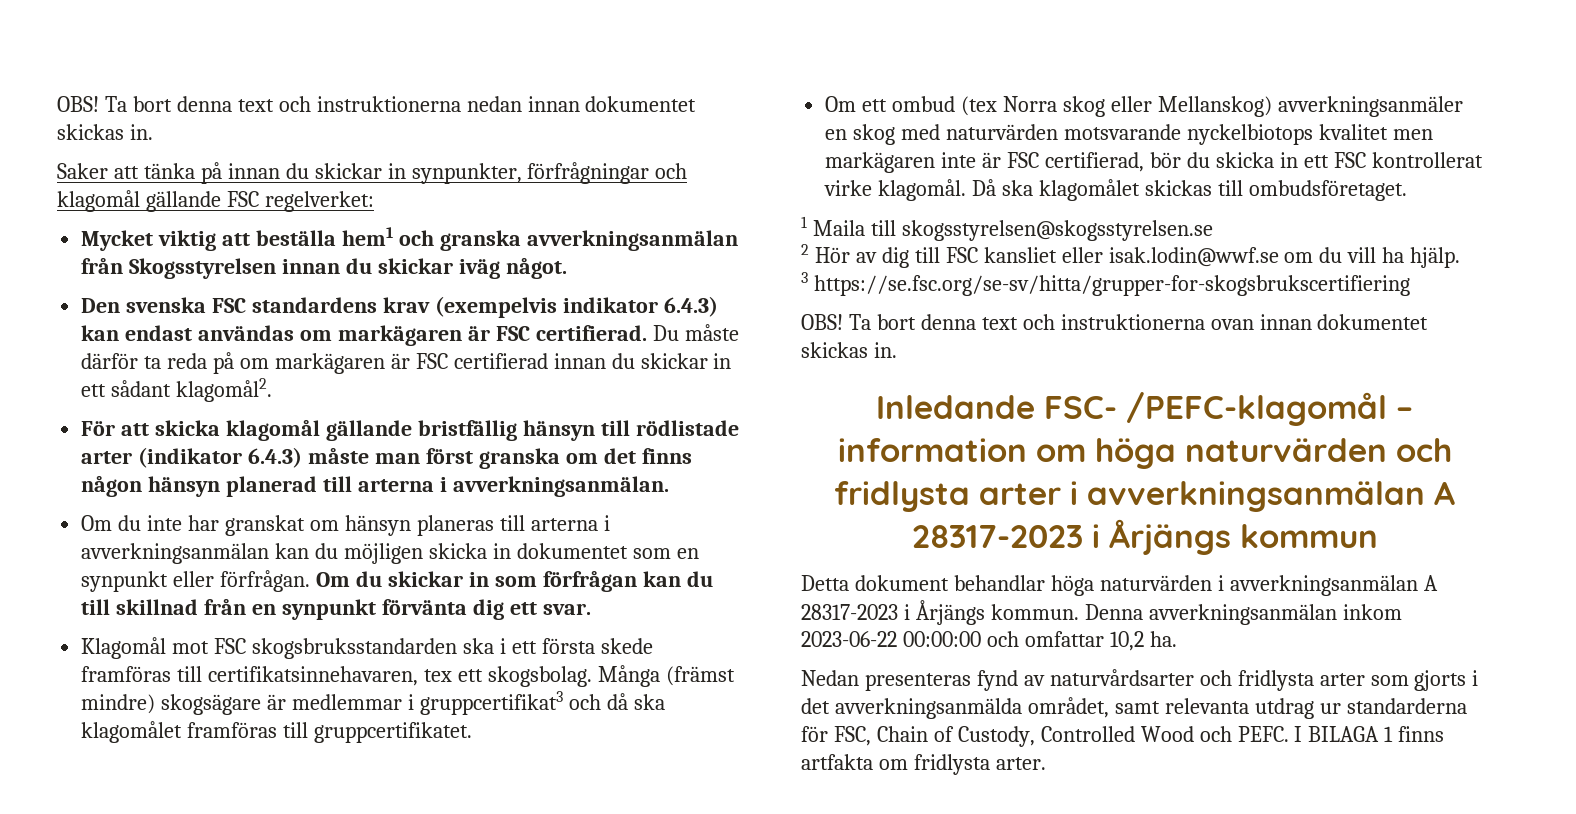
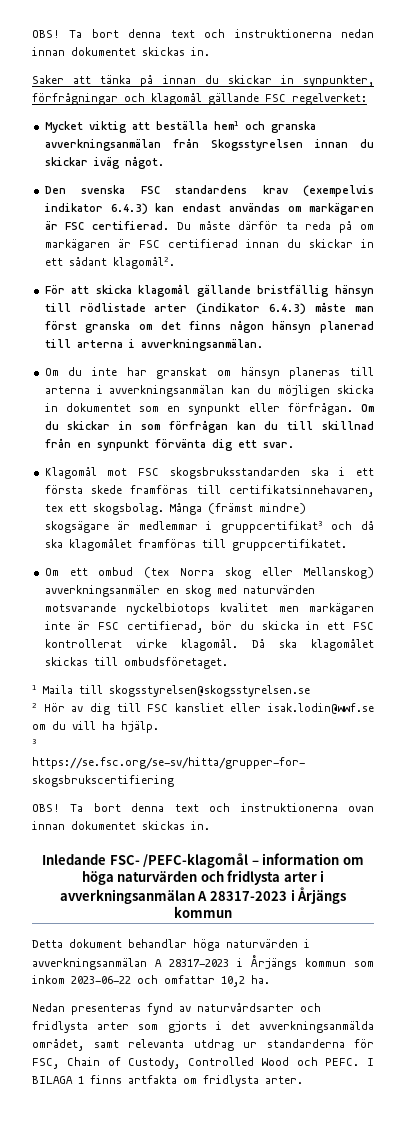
[990,604,1337,625] kommun. Denna avverkningsanmälan -> [305,958,374,967] kommun som
[902,631,981,647] 00:00:00 -> (131, 980) none

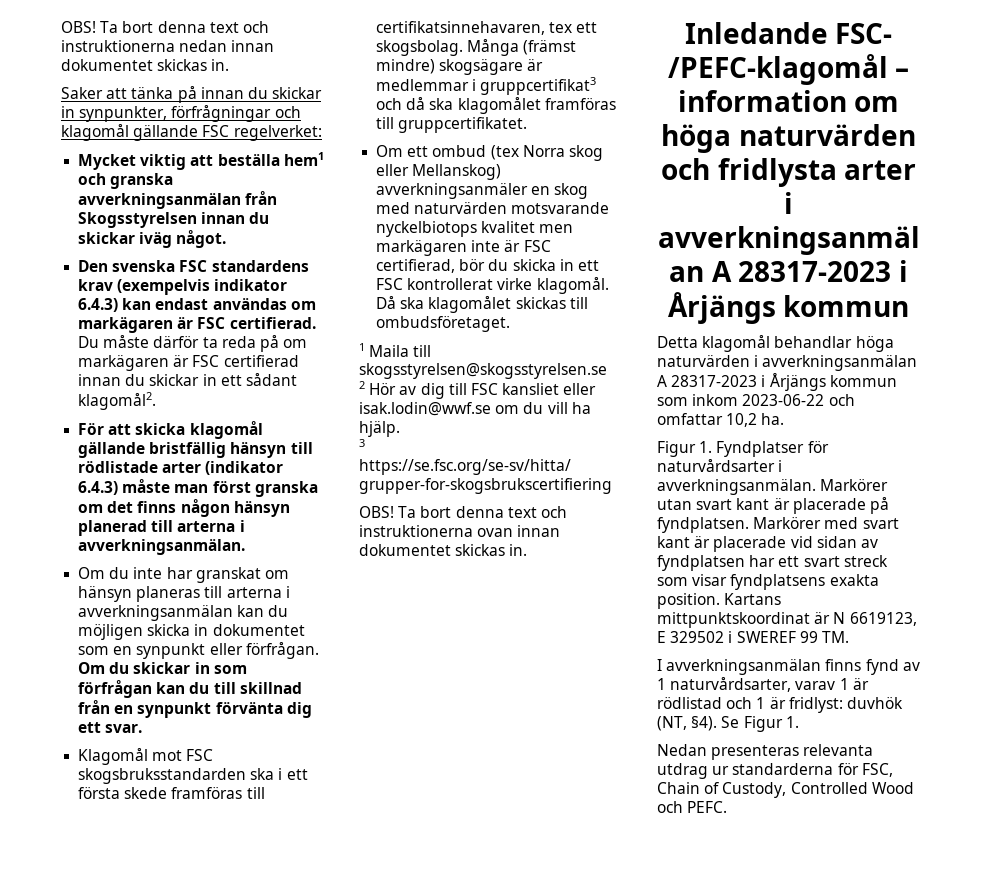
[69,939,122,948] dokument -> [702,335,771,352] klagomål
[32,1003,321,1015] [32,1021,374,1033] [32,1039,119,1051] Nedan presenteras fynd av naturvårdsarter och fridlysta arter som gjorts i det avverkningsanmälda området, samt -> [657,441,829,457] [657,459,783,472] [657,479,889,495] [657,497,889,514] [657,517,899,533] [657,536,878,552] [657,555,888,571] [657,574,879,590] [657,593,782,609] [657,612,917,628] [657,631,849,643] [657,659,920,675] [657,677,869,692] [657,697,903,713] [657,716,799,732] [657,744,800,760] Figur 1. Fyndplatser för naturvårdsarter i avverkningsanmälan. Markörer utan svart kant är placerade på fyndplatsen. Markörer med svart kant är placerade vid sidan av fyndplatsen har ett svart streck som visar fyndplatsens exakta position. Kartans mittpunktskoordinat är N 6619123, E 329502 i SWEREF 99 TM. // I avverkningsanmälan finns fynd av 1 naturvårdsarter, varav 1 är rödlistad och 1 är fridlyst: duvhök (NT, §4). Se Figur 1. // Nedan presenteras
[367,1058,374,1066] [32,1075,303,1087] I BILAGA 1 finns artfakta om fridlysta arter. -> (728, 807) none

